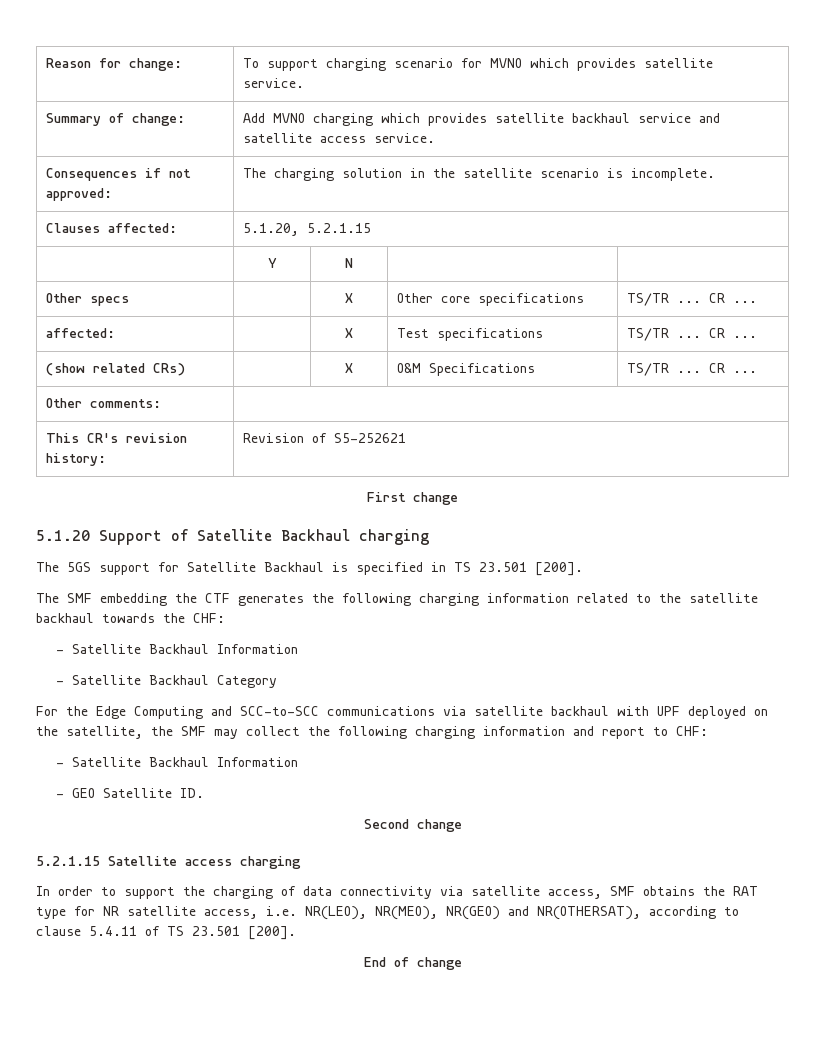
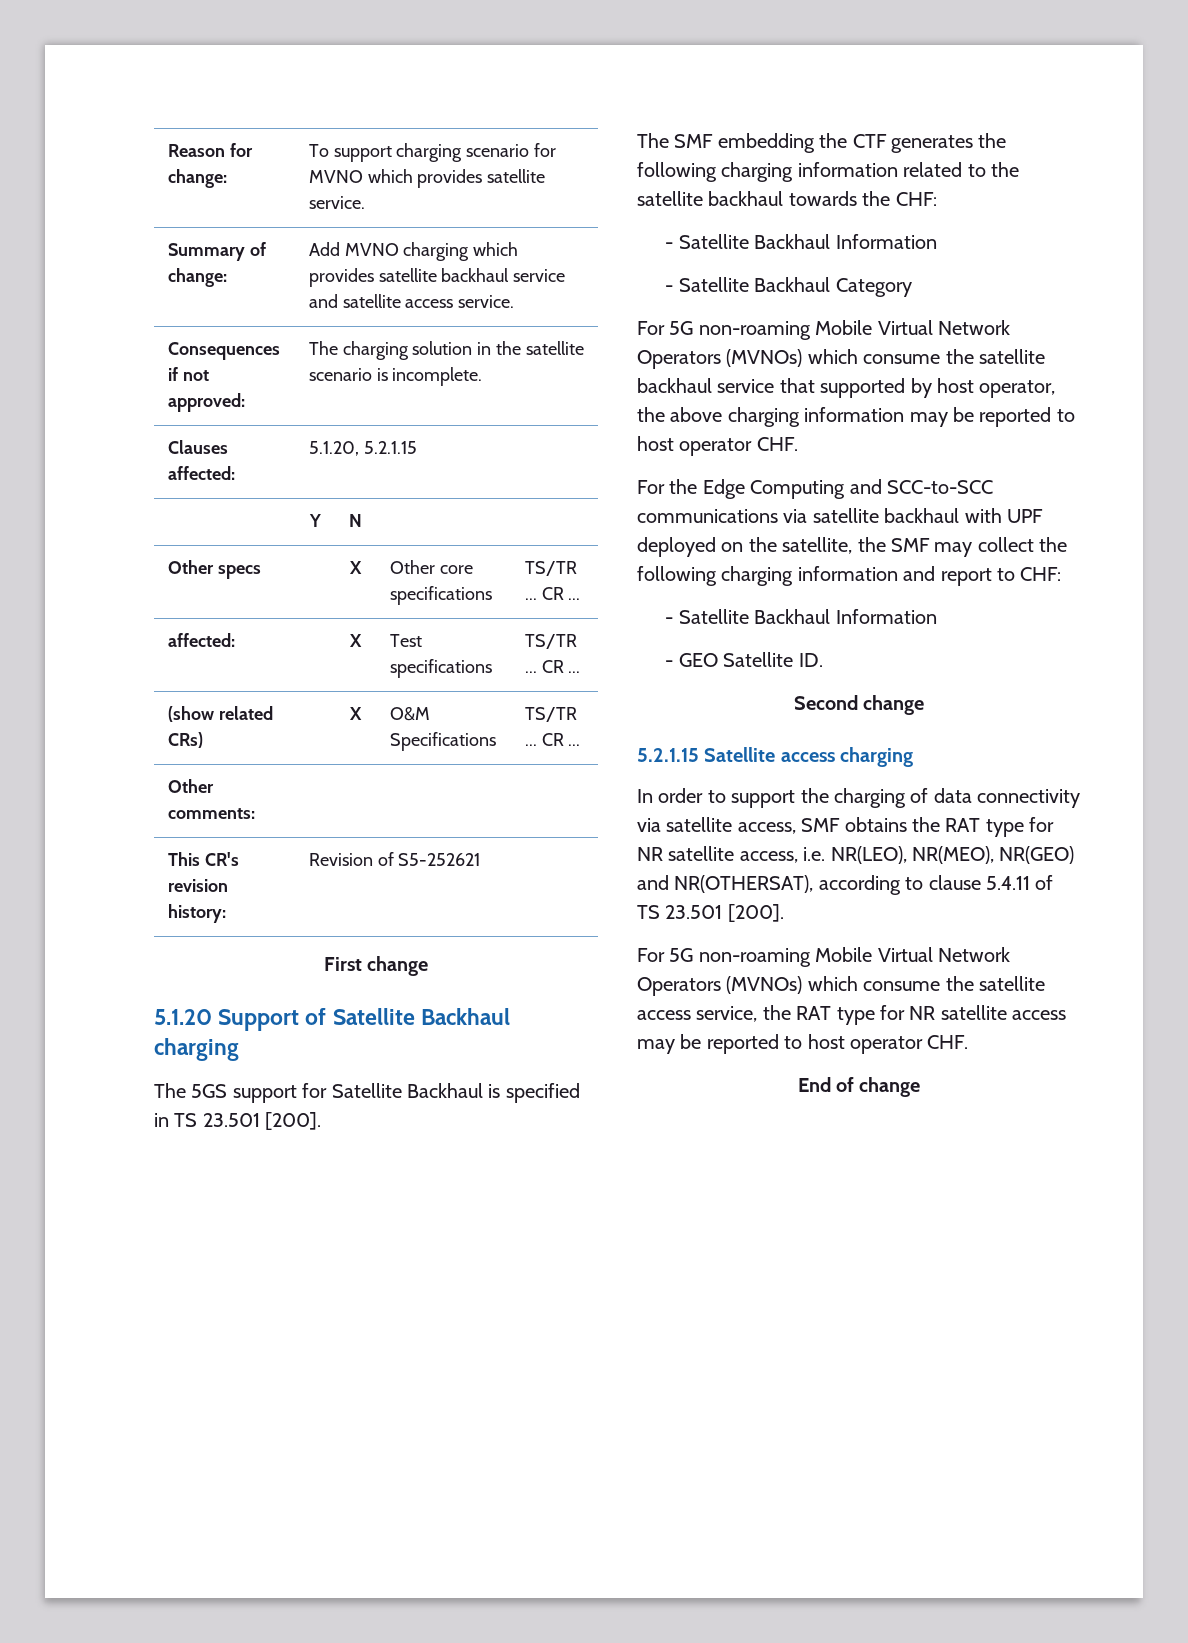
(277, 681) none -> [637,320,1010,340] [637,349,1045,369] [637,378,1056,398] [637,407,1075,427] [637,436,798,456] // For 5G non-roaming Mobile Virtual Network Operators (MVNOs) which consume the satellite backhaul service that supported by host operator, the above charging information may be reported to host operator CHF.
(296, 933) none -> [637,947,1010,967] [637,976,1045,996] [637,1005,1067,1025] [637,1034,969,1054] // For 5G non-roaming Mobile Virtual Network Operators (MVNOs) which consume the satellite access service, the RAT type for NR satellite access may be reported to host operator CHF.

